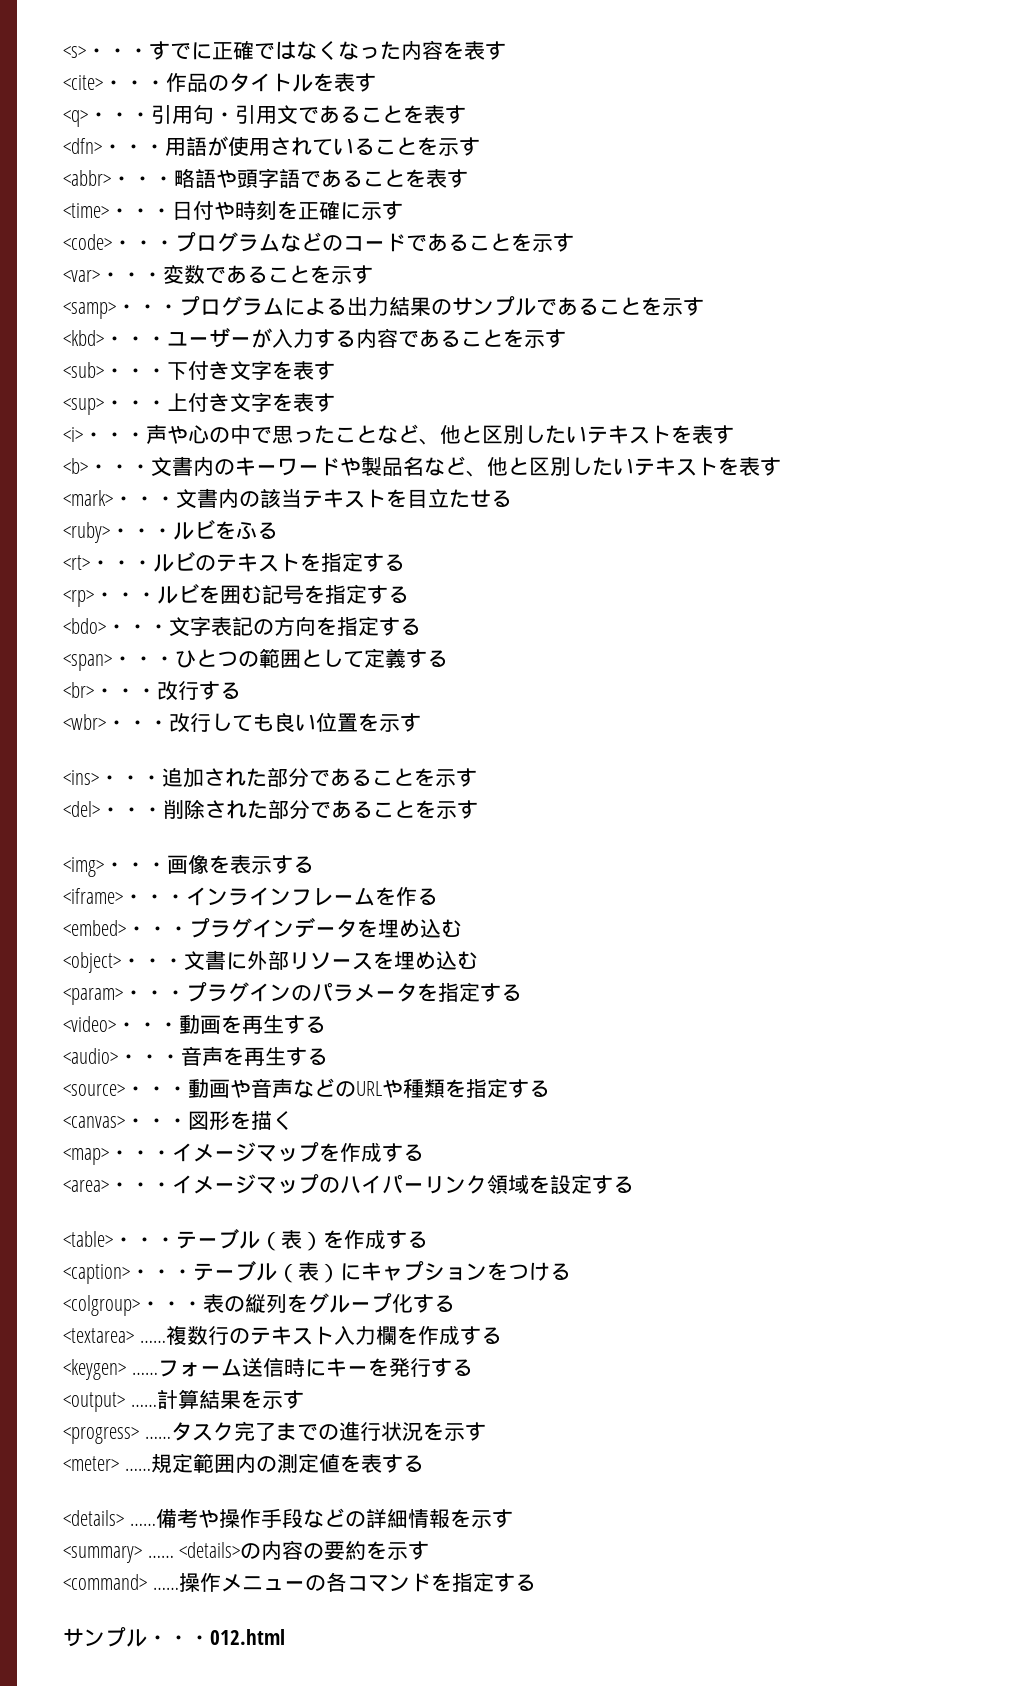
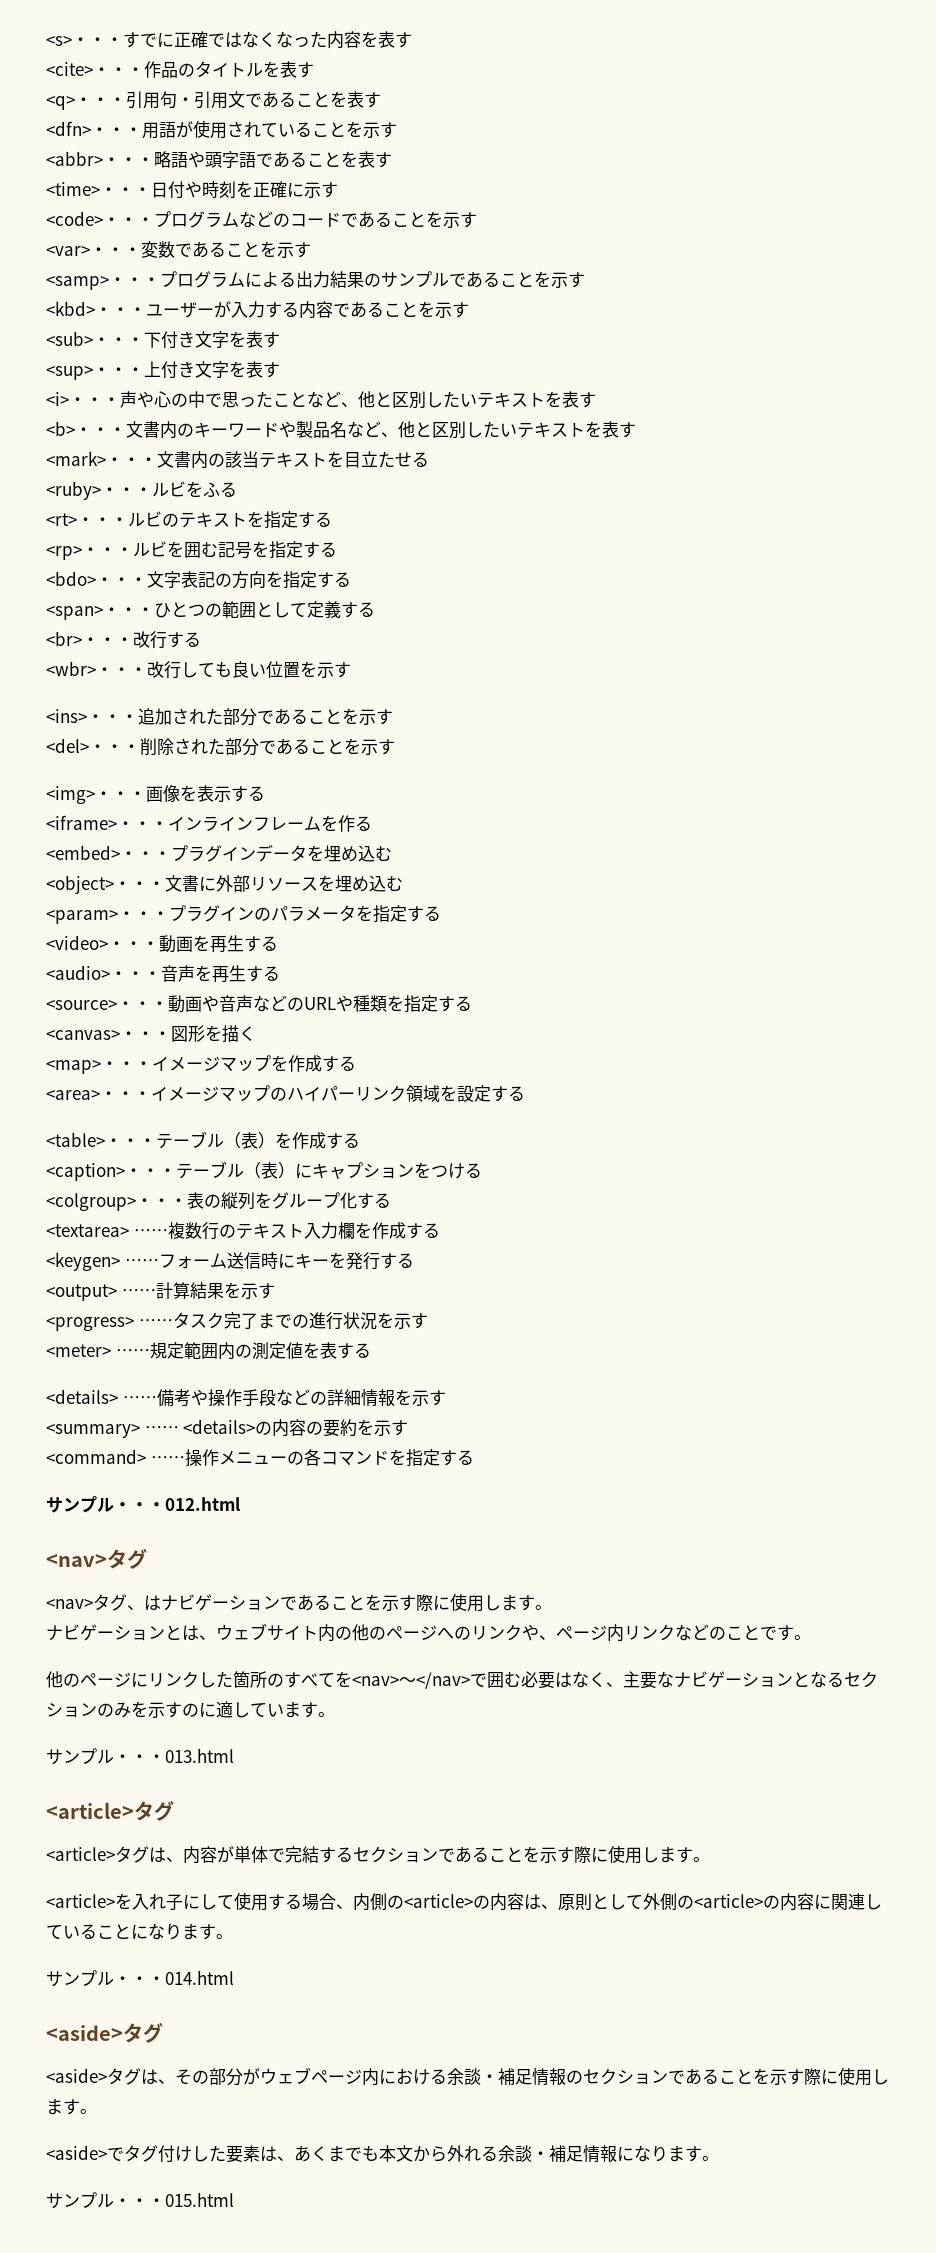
(285, 1637) none -> [46,1548,147,1569] [46,1593,552,1612] [46,1623,811,1642] [46,1671,878,1689] [46,1701,335,1718] [46,1748,234,1765] [46,1800,174,1821] [46,1845,710,1864] [46,1892,882,1911] [46,1923,233,1940] [46,1970,234,1987] [46,2022,163,2043] [46,2067,889,2086] [46,2099,97,2115] [46,2145,719,2163] [46,2192,234,2209] // <nav>タグ // <nav>タグ、はナビゲーションであることを示す際に使用します。 // ナビゲーションとは、ウェブサイト内の他のページへのリンクや、ページ内リンクなどのことです。 // 他のページにリンクした箇所のすべてを<nav>～</nav>で囲む必要はなく、主要なナビゲーションとなるセクションのみを示すのに適しています。 // サンプル・・・013.html // <article>タグ // <article>タグは、内容が単体で完結するセクションであることを示す際に使用します。 // <article>を入れ子にして使用する場合、内側の<article>の内容は、原則として外側の<article>の内容に関連していることになります。 // サンプル・・・014.html // <aside>タグ // <aside>タグは、その部分がウェブページ内における余談・補足情報のセクションであることを示す際に使用します。 // <aside>でタグ付けした要素は、あくまでも本文から外れる余談・補足情報になります。 // サンプル・・・015.html

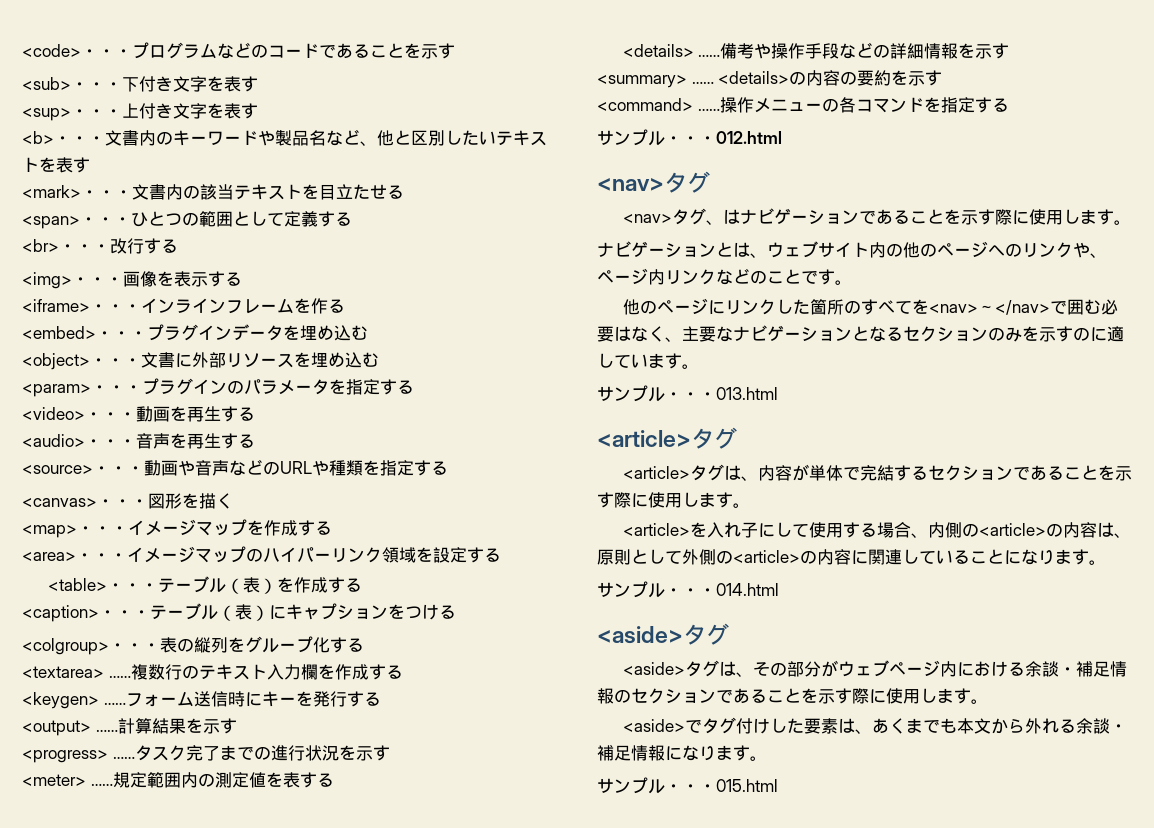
[46,31,412,49] [46,61,314,78] [46,91,381,110] [46,120,397,139] [46,151,392,168] [46,181,338,199] <s>・・・すでに正確ではなくなった内容を表す // <cite>・・・作品のタイトルを表す // <q>・・・引用句・引用文であることを表す // <dfn>・・・用語が使用されていることを示す // <abbr>・・・略語や頭字語であることを表す // <time>・・・日付や時刻を正確に示す // -> (22, 50) none
[46,241,311,258] [46,271,585,290] [46,301,469,319] // <var>・・・変数であることを示す // <samp>・・・プログラムによる出力結果のサンプルであることを示す // <kbd>・・・ユーザーが入力する内容であることを示す -> (455, 51) none
[46,391,596,409] // <i>・・・声や心の中で思ったことなど、他と区別したいテキストを表す -> (258, 111) none
[46,481,237,500] [46,511,332,529] [46,541,337,560] [46,571,351,589] // <ruby>・・・ルビをふる // <rt>・・・ルビのテキストを指定する // <rp>・・・ルビを囲む記号を指定する // <bdo>・・・文字表記の方向を指定する -> (404, 192) none
[46,661,351,679] [46,708,393,726] [46,738,395,756] // <wbr>・・・改行しても良い位置を示す // <ins>・・・追加された部分であることを示す // <del>・・・削除された部分であることを示す -> (178, 246) none

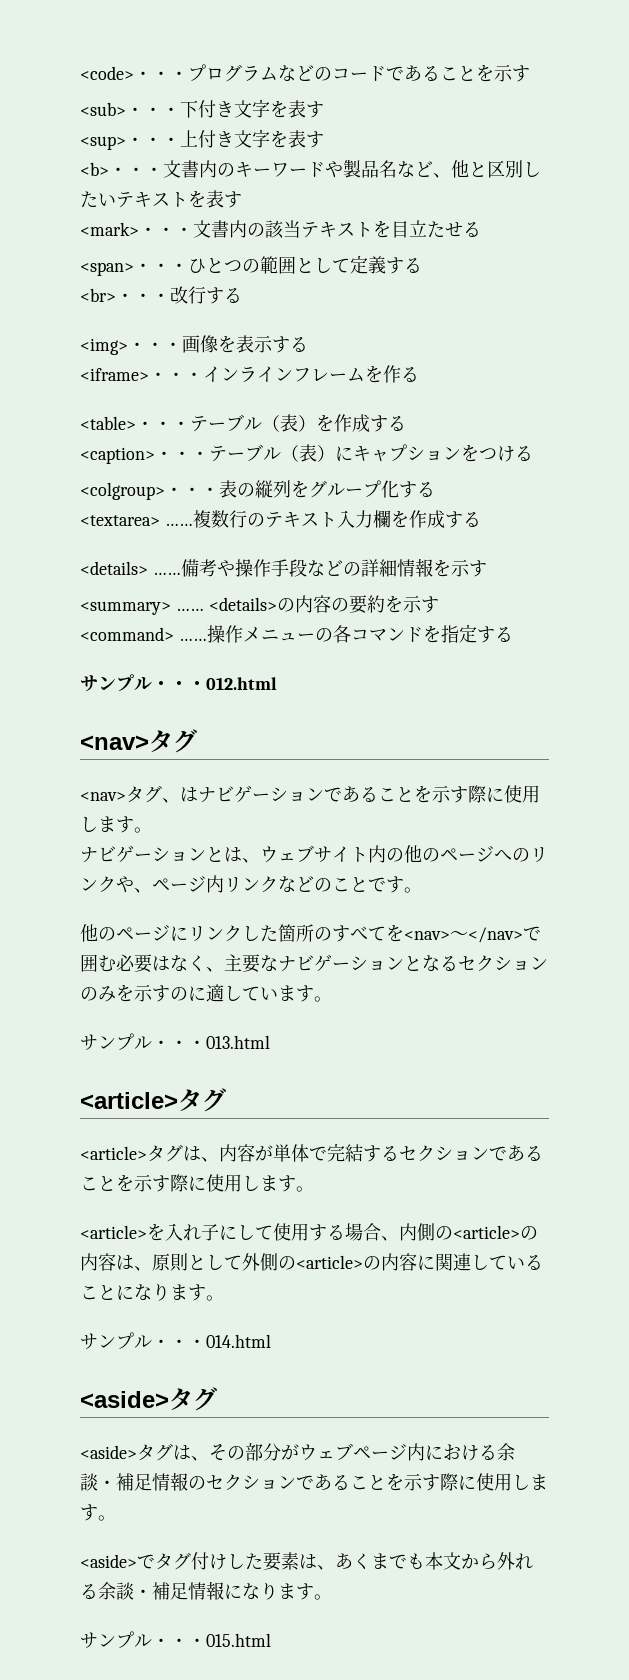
[22,324,368,341] [22,352,379,370] [22,378,414,397] [22,406,255,422] [22,433,255,449] [22,459,448,476] [22,493,233,509] [22,519,332,538] [22,546,501,563] // <embed>・・・プラグインデータを埋め込む // <object>・・・文書に外部リソースを埋め込む // <param>・・・プラグインのパラメータを指定する // <video>・・・動画を再生する // <audio>・・・音声を再生する // <source>・・・動画や音声などのURLや種類を指定する // <canvas>・・・図形を描く // <map>・・・イメージマップを作成する // <area>・・・イメージマップのハイパーリンク領域を設定する -> (419, 374) none
[22,691,381,709] [22,718,237,736] [22,745,390,763] [22,772,334,788] // <keygen> ……フォーム送信時にキーを発行する // <output> ……計算結果を示す // <progress> ……タスク完了までの進行状況を示す // <meter> ……規定範囲内の測定値を表する -> (481, 519) none

